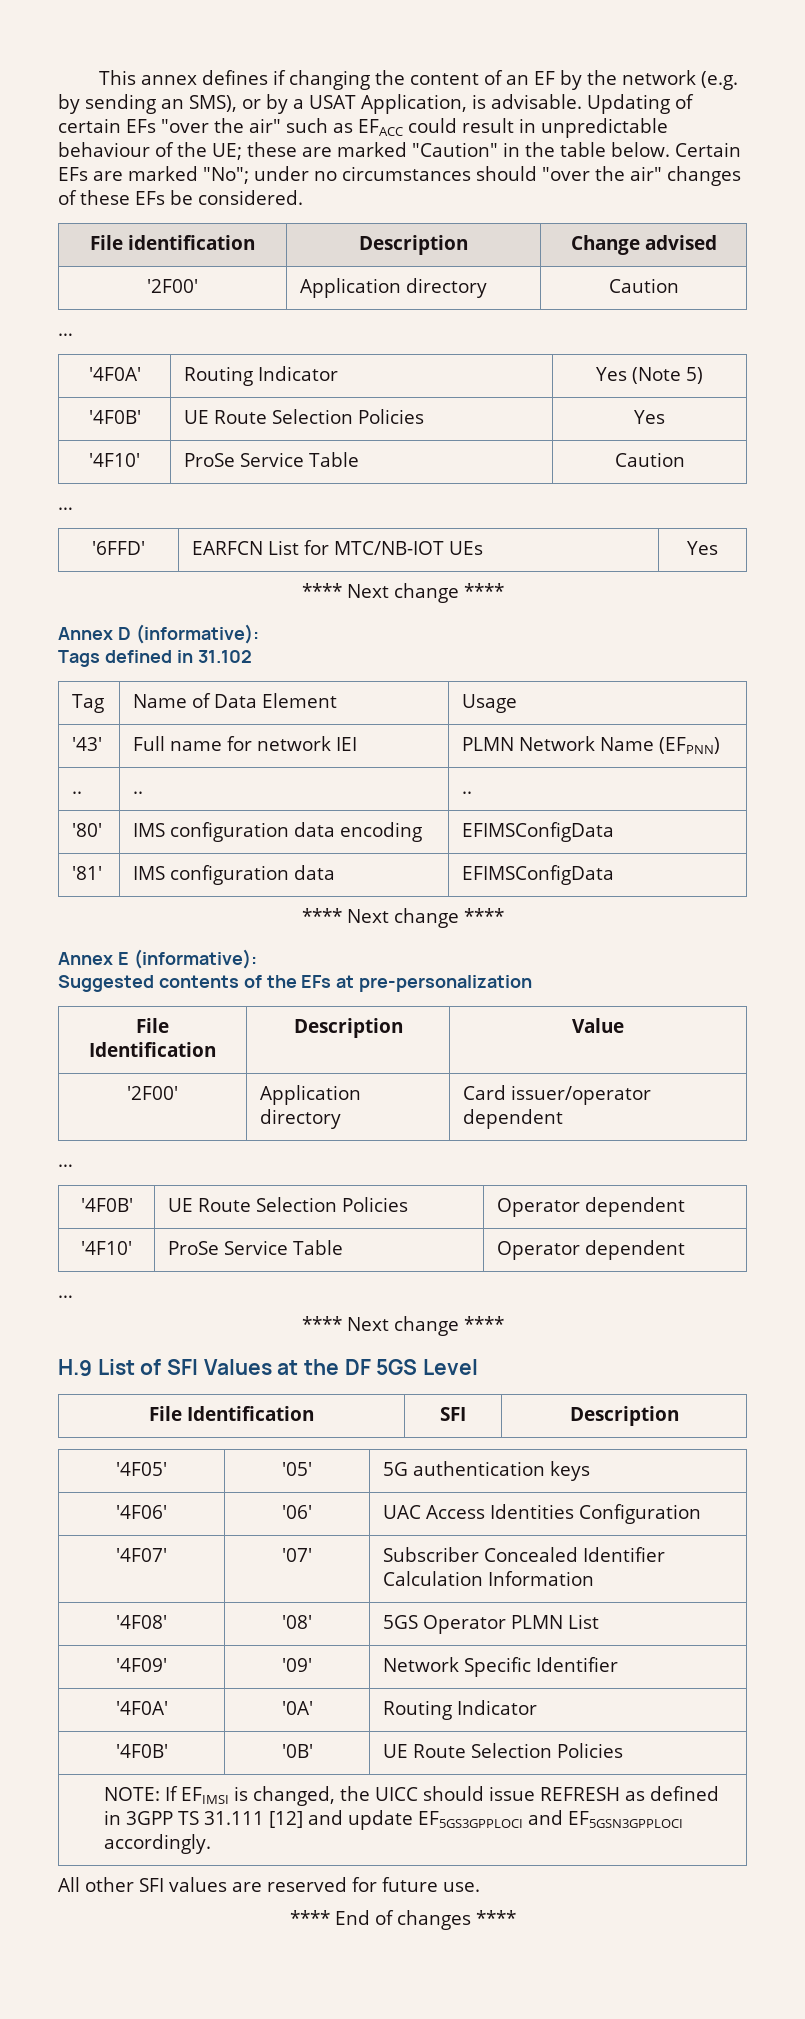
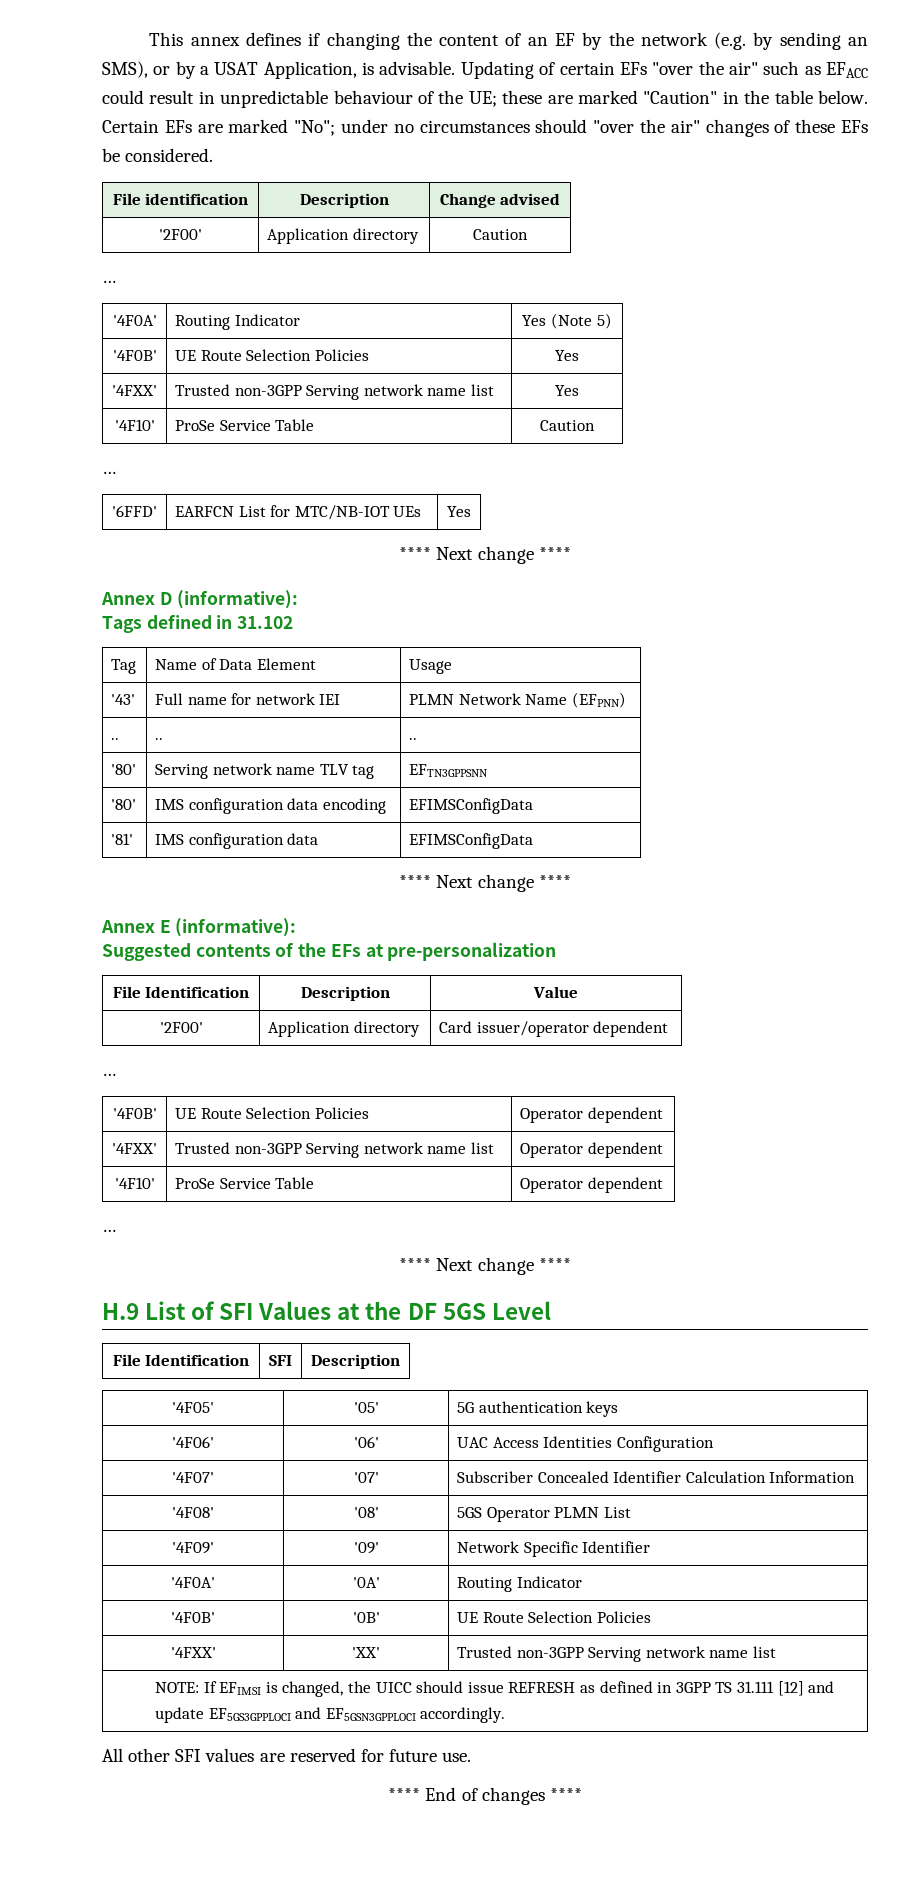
(666, 417) none -> [112,385,157,396] [175,384,495,400] [555,385,579,396] // '4FXX' | Trusted non-3GPP Serving network name list | Yes
(472, 792) none -> [111,764,137,775] [155,763,375,779] [409,764,489,777] // '80' | Serving network name TLV tag | EFTN3GPPSNN
(685, 1207) none -> [112,1143,157,1154] [175,1142,495,1158] [520,1142,663,1158] // '4FXX' | Trusted non-3GPP Serving network name list | Operator dependent
(623, 1750) none -> [170,1647,216,1658] [352,1647,380,1658] [457,1646,777,1662] // '4FXX' | 'XX' | Trusted non-3GPP Serving network name list

